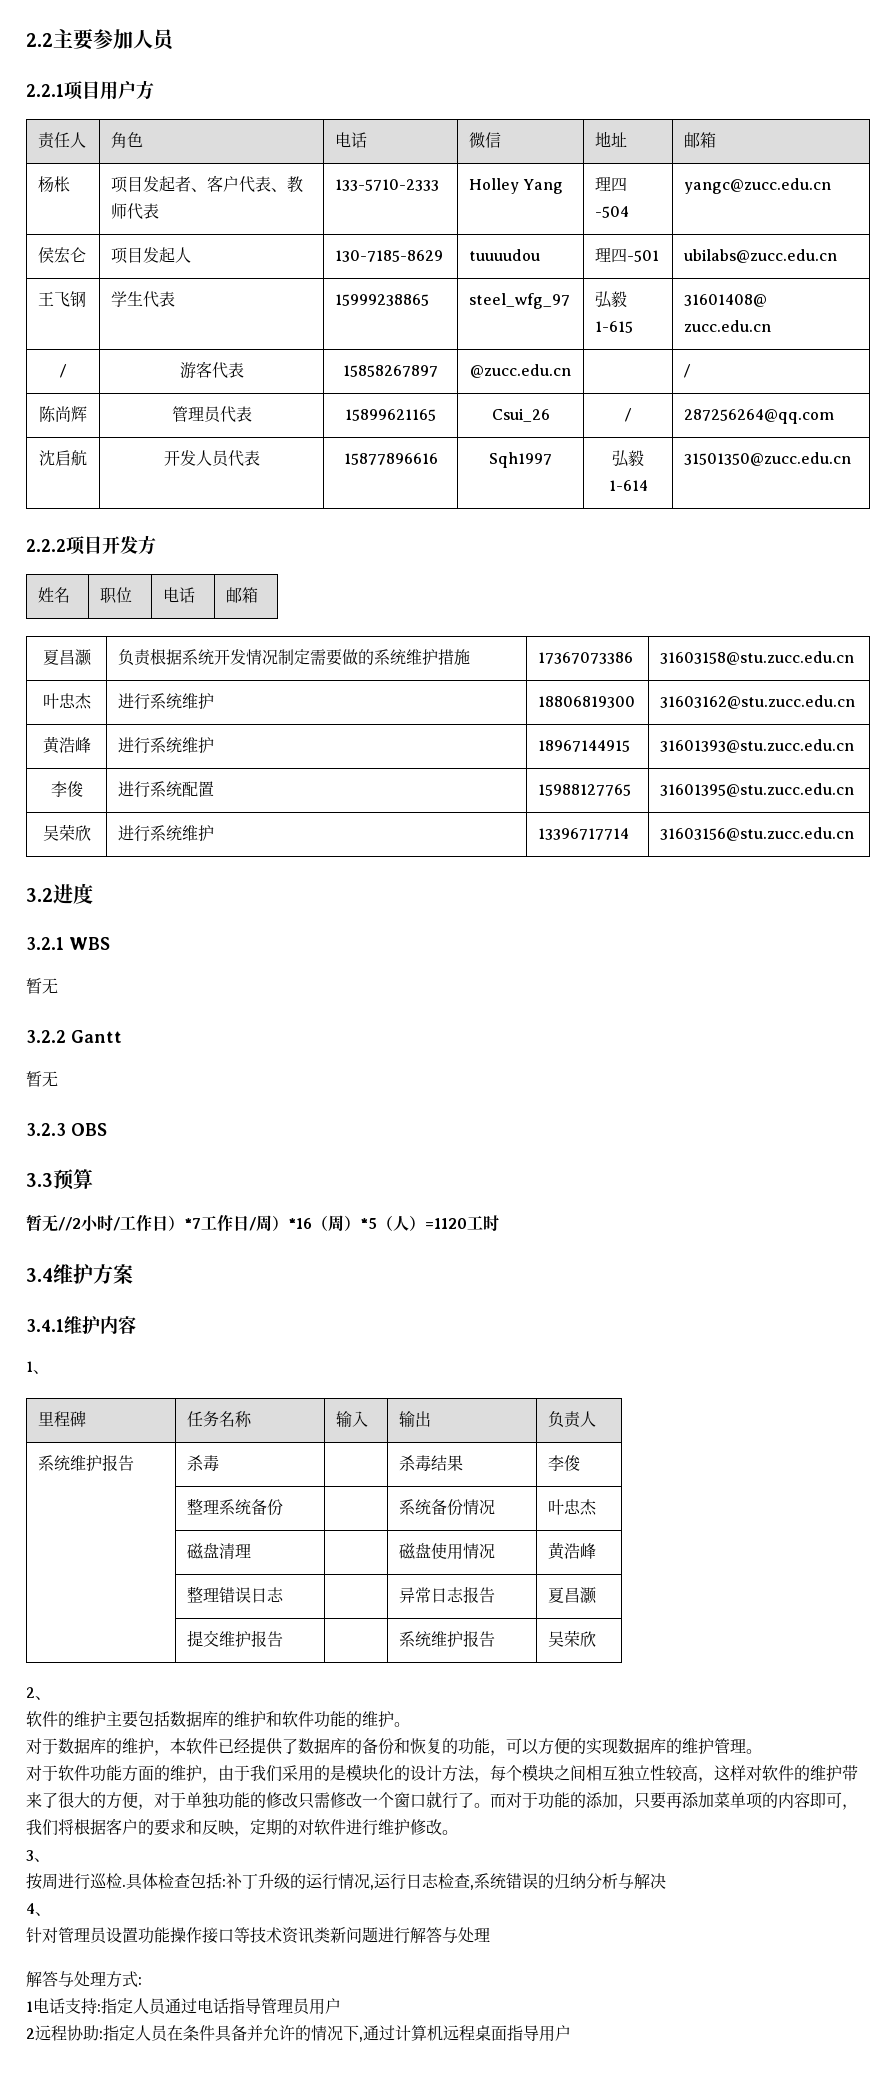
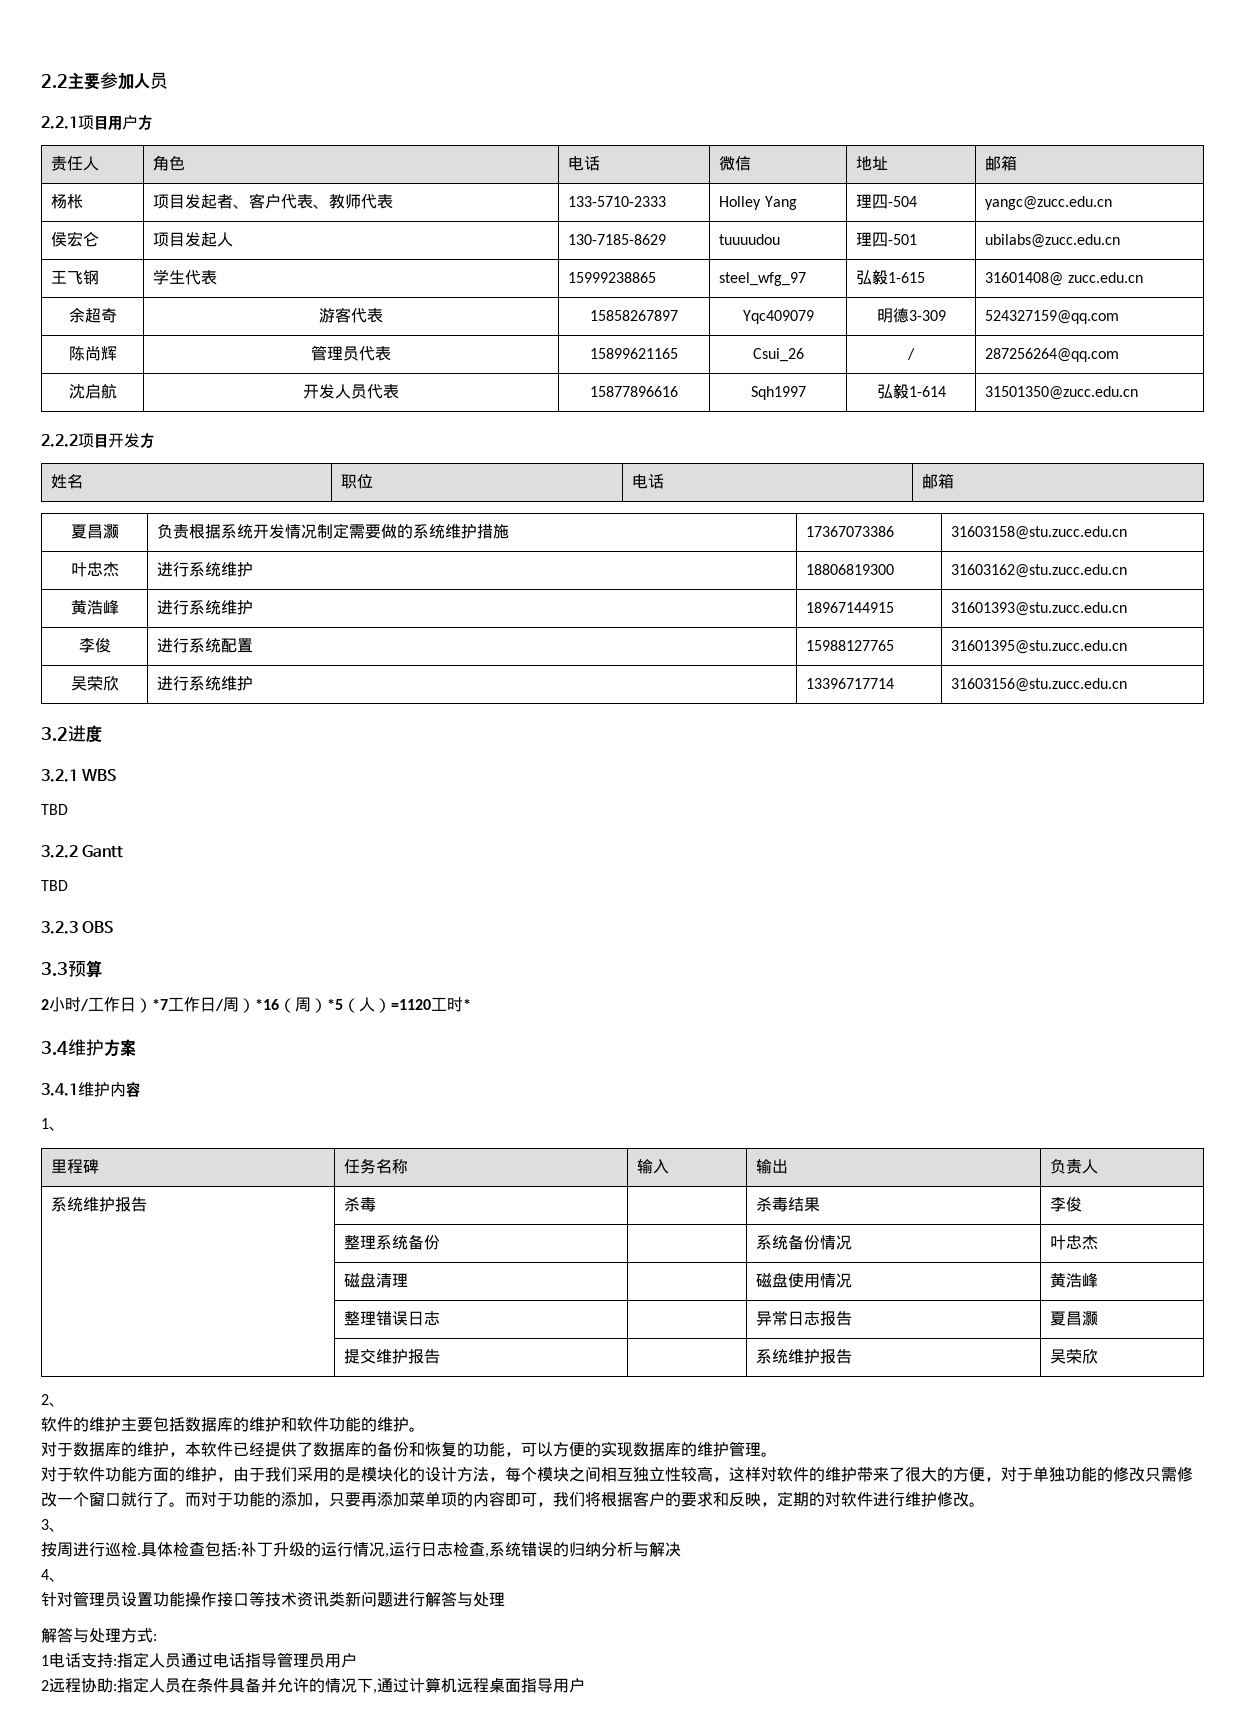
[59,364,67,378] / -> [68,308,117,323] 余超奇
[470,364,571,378] [684,364,692,378] @zucc.edu.cn | | / -> [742,310,814,324] [876,308,946,323] [985,310,1120,324] Yqc409079 | 明德3-309 | 524327159@qq.com
[26,978,58,994] 暂无 -> [41,804,68,815] TBD
[26,1071,58,1087] 暂无 -> [41,880,68,891] TBD
[26,1214,81,1232] 暂无//2 -> [41,999,49,1010] 2
(499, 1223) none -> [463,999,471,1010] *

